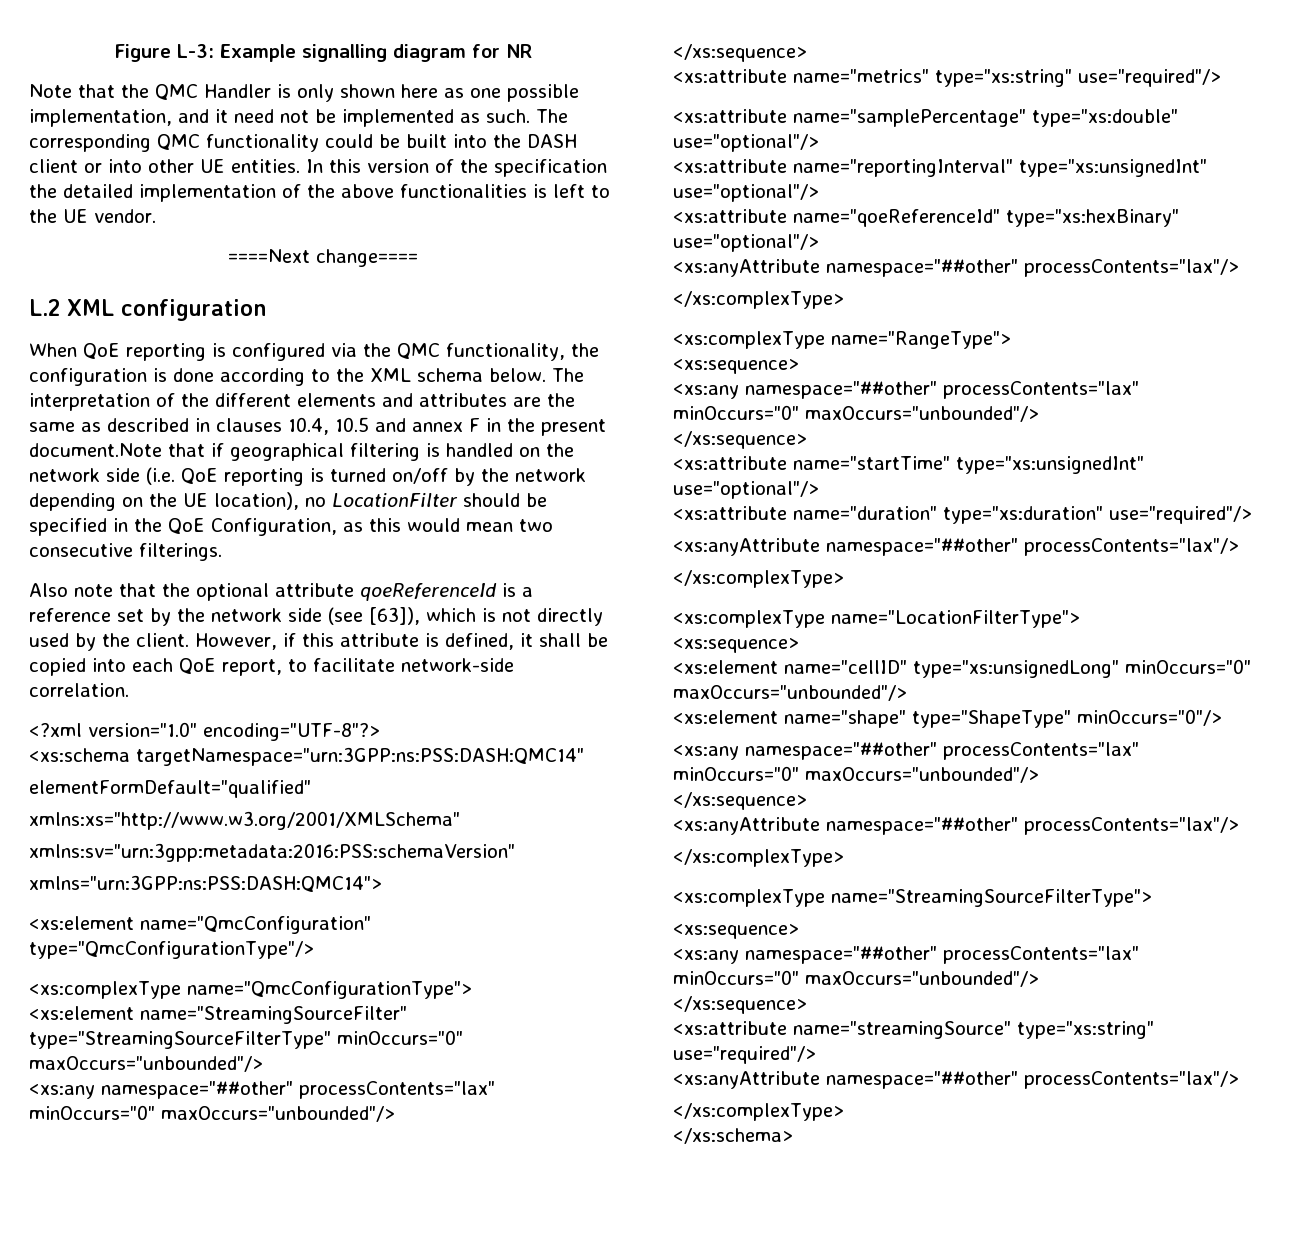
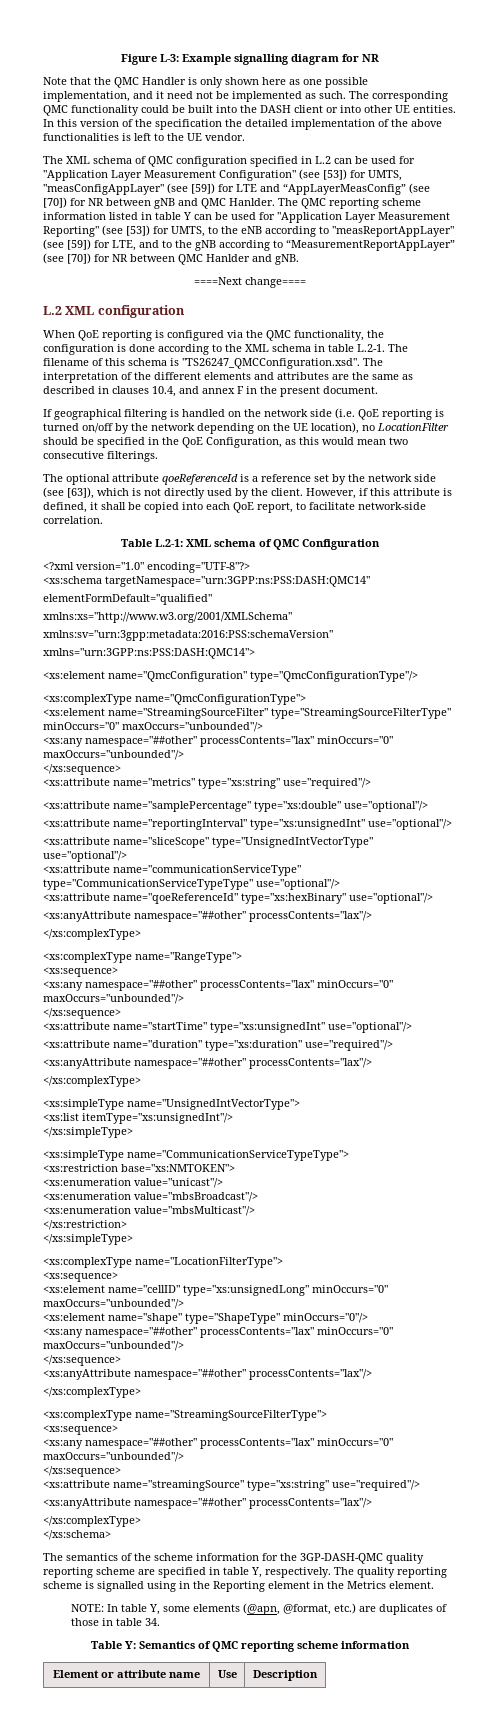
(156, 216) none -> [43,156,415,167] [43,169,402,181] [43,183,430,195] [43,197,421,209] [43,212,450,223] [43,225,454,237] [43,239,455,251] [43,253,299,265] // The XML schema of QMC configuration specified in L.2 can be used for "Application Layer Measurement Configuration" (see [53]) for UMTS, "measConfigAppLayer" (see [59]) for LTE and “AppLayerMeasConfig” (see [70]) for NR between gNB and QMC Hanlder. The QMC reporting scheme information listed in table Y can be used for "Application Layer Measurement Reporting" (see [53]) for UMTS, to the eNB according to "measReportAppLayer" (see [59]) for LTE, and to the gNB according to “MeasurementReportAppLayer” (see [70]) for NR between QMC Hanlder and gNB.
[489,368,546,382] below. -> [314,344,408,352] [43,358,360,369] in table L.2-1. The filename of this schema is "TS26247_QMCConfiguration.xsd".
[335,417,369,432] 10.5 -> (176, 391) none
[29,443,224,457] document.Note that if -> [323,386,378,394] [43,409,52,417] document. // If
[29,583,190,597] Also note that the -> [43,474,63,482] The
(129, 690) none -> [120,539,380,550] // Table L.2-1: XML schema of QMC Configuration
(819, 193) none -> [43,837,373,848] [43,851,127,862] [43,865,301,876] [43,879,340,890] // <xs:attribute name="sliceScope" type="UnsignedIntVectorType" use="optional"/> // <xs:attribute name="communicationServiceType" type="CommunicationServiceTypeType" use="optional"/>
(844, 579) none -> [43,1099,300,1110] [43,1113,233,1124] [43,1127,133,1138] [43,1150,349,1161] [43,1164,235,1172] [43,1178,223,1188] [43,1192,258,1202] [43,1206,255,1216] [43,1220,127,1230] [43,1234,133,1245] // <xs:simpleType name="UnsignedIntVectorType"> // <xs:list itemType="xs:unsignedInt"/> // </xs:simpleType> // <xs:simpleType name="CommunicationServiceTypeType"> // <xs:restriction base="xs:NMTOKEN"> // <xs:enumeration value="unicast"/> // <xs:enumeration value="mbsBroadcast"/> // <xs:enumeration value="mbsMulticast"/> // </xs:restriction> // </xs:simpleType>
(793, 1136) none -> [43,1553,424,1564] [43,1567,447,1578] [43,1581,434,1592] [71,1603,448,1615] [71,1618,161,1626] [90,1641,410,1652] [53,1670,200,1678] [217,1670,237,1678] [252,1670,318,1681] // The semantics of the scheme information for the 3GP-DASH-QMC quality reporting scheme are specified in table Y, respectively. The quality reporting scheme is signalled using in the Reporting element in the Metrics element. // NOTE: In table Y, some elements (@apn, @format, etc.) are duplicates of those in table 34. // Table Y: Semantics of QMC reporting scheme information // Element or attribute name | Use | Description

